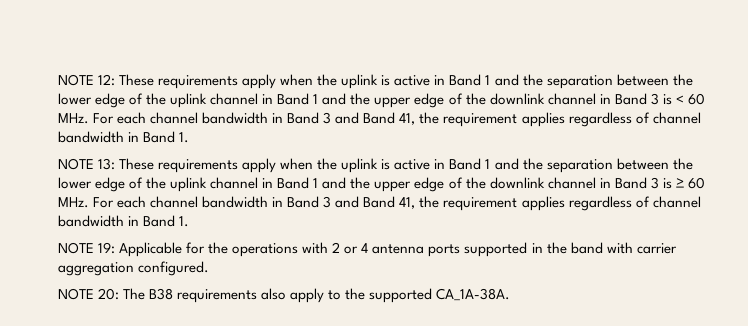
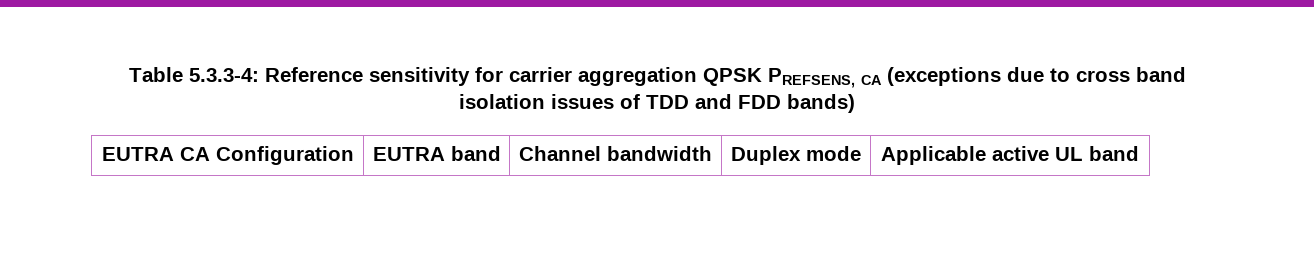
[57,74,693,89] [57,93,705,108] [57,112,701,127] [57,131,190,143] [57,158,693,173] [57,177,705,192] [57,196,701,211] [57,215,190,227] [57,242,677,257] [57,261,209,276] [57,288,511,303] NOTE 12: These requirements apply when the uplink is active in Band 1 and the separation between the lower edge of the uplink channel in Band 1 and the upper edge of the downlink channel in Band 3 is < 60 MHz. For each channel bandwidth in Band 3 and Band 41, the requirement applies regardless of channel bandwidth in Band 1. // NOTE 13: These requirements apply when the uplink is active in Band 1 and the separation between the lower edge of the uplink channel in Band 1 and the upper edge of the downlink channel in Band 3 is ≥ 60 MHz. For each channel bandwidth in Band 3 and Band 41, the requirement applies regardless of channel bandwidth in Band 1. // NOTE 19: Applicable for the operations with 2 or 4 antenna ports supported in the band with carrier aggregation configured. // NOTE 20: The B38 requirements also apply to the supported CA_1A-38A. -> [128,67,1186,88] [459,94,855,113] [101,146,354,165] [372,146,501,161] [519,146,712,161] [731,146,861,165] [881,146,1139,165] Table 5.3.3-4: Reference sensitivity for carrier aggregation QPSK PREFSENS, CA (exceptions due to cross band isolation issues of TDD and FDD bands) // EUTRA CA Configuration | EUTRA band | Channel bandwidth | Duplex mode | Applicable active UL band

